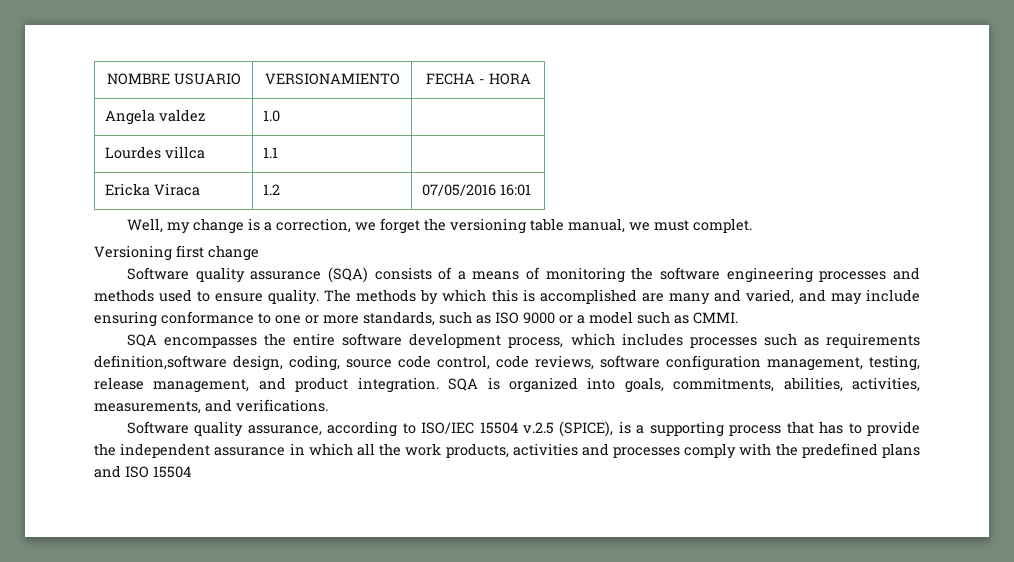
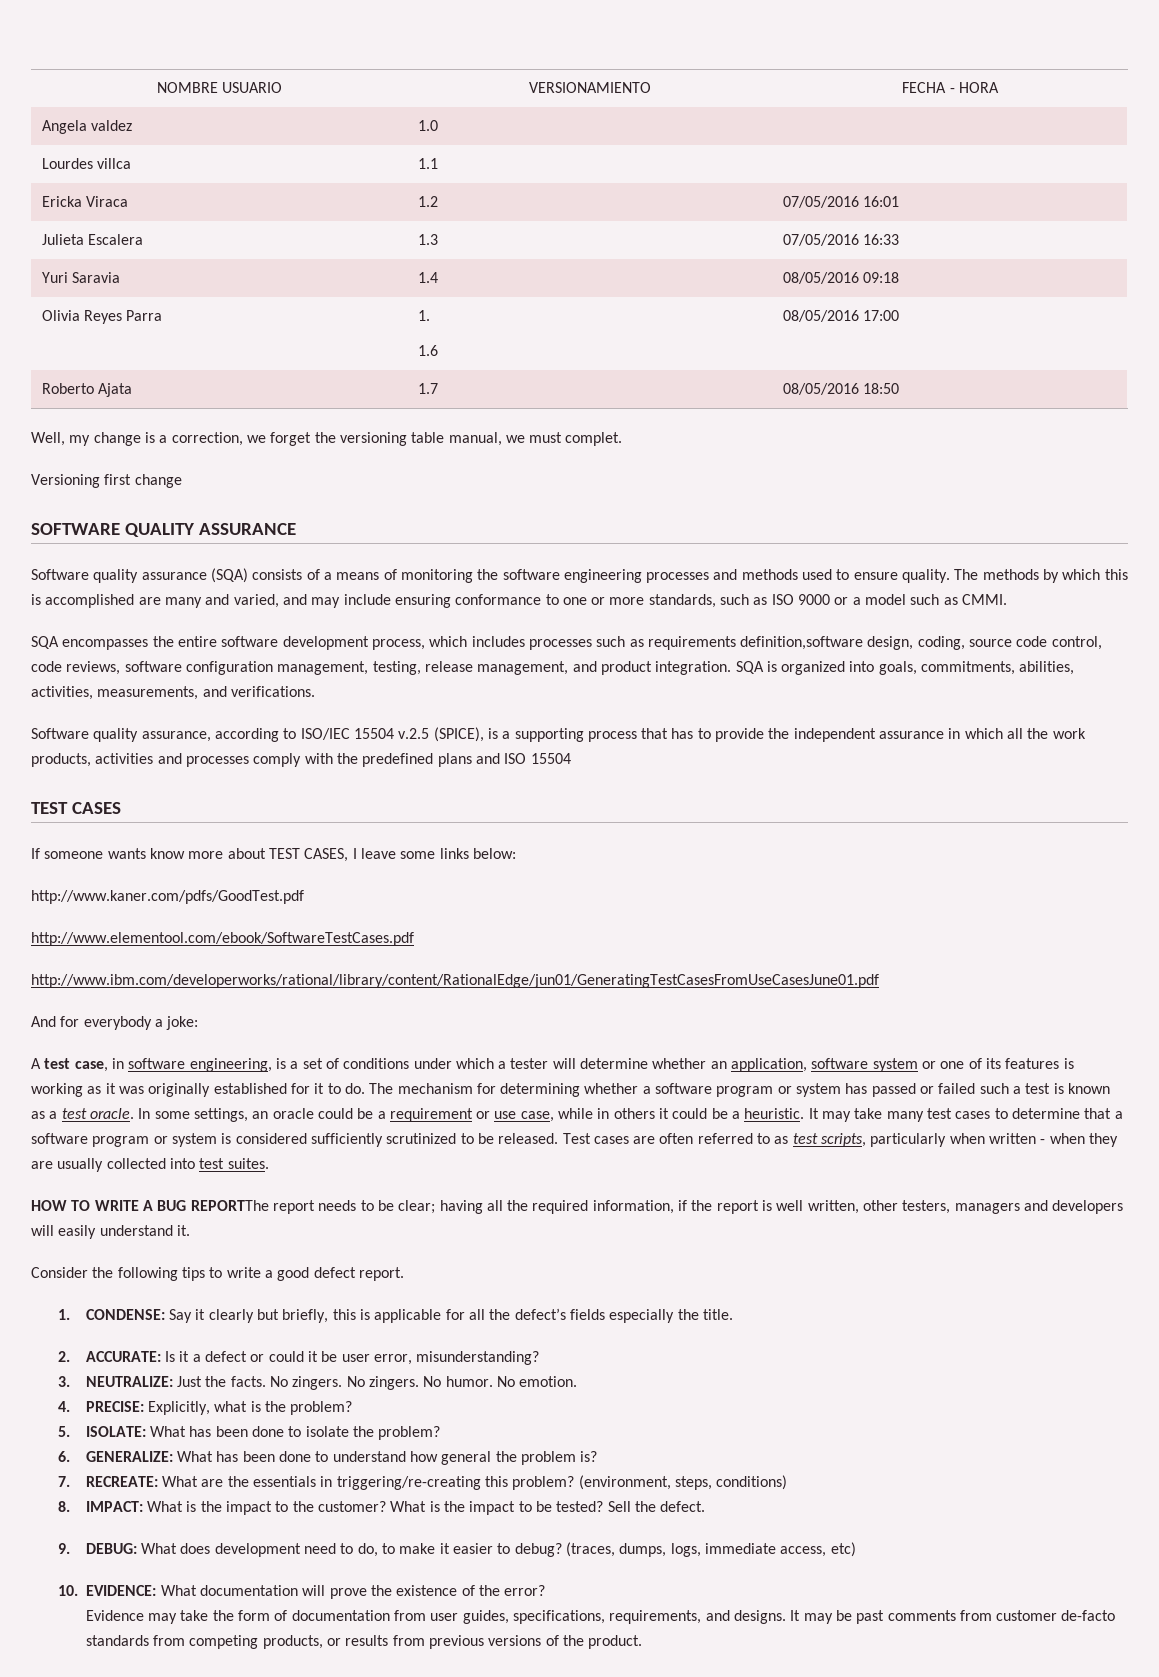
(532, 190) none -> [41,234,143,245] [417,234,438,245] [782,234,899,246] [41,272,120,283] [417,272,438,283] [782,272,899,284] [41,310,163,324] [417,310,430,321] [417,345,438,356] [782,310,899,322] [41,383,132,397] [417,383,438,394] [782,383,899,395] // Julieta Escalera | 1.3 | 07/05/2016 16:33 // Yuri Saravia | 1.4 | 08/05/2016 09:18 // Olivia Reyes Parra | 1. // 1.6 | 08/05/2016 17:00 // Roberto Ajata | 1.7 | 08/05/2016 18:50
(259, 253) none -> [31,523,296,537] // SOFTWARE QUALITY ASSURANCE
(191, 472) none -> [31,802,121,814] [31,848,516,862] [31,890,304,904] [31,932,414,946] [31,974,879,988] [31,1016,199,1030] [31,1058,1074,1072] [31,1083,1110,1097] [31,1108,1123,1122] [31,1133,1119,1147] [31,1158,269,1172] [31,1200,1124,1214] [31,1225,190,1239] [31,1267,404,1281] [58,1308,733,1323] [58,1351,540,1365] [58,1376,578,1390] [58,1401,353,1415] [58,1426,441,1440] [58,1451,598,1465] [58,1475,788,1490] [58,1501,706,1515] [58,1542,856,1557] [58,1585,546,1599] [85,1610,1116,1624] [85,1635,643,1649] // TEST CASES // If someone wants know more about TEST CASES, I leave some links below: // http://www.kaner.com/pdfs/GoodTest.pdf // http://www.elementool.com/ebook/SoftwareTestCases.pdf // http://www.ibm.com/developerworks/rational/library/content/RationalEdge/jun01/GeneratingTestCasesFromUseCasesJune01.pdf // And for everybody a joke: // A test case, in software engineering, is a set of conditions under which a tester will determine whether an application, software system or one of its features is working as it was originally established for it to do. The mechanism for determining whether a software program or system has passed or failed such a test is known as a test oracle. In some settings, an oracle could be a requirement or use case, while in others it could be a heuristic. It may take many test cases to determine that a software program or system is considered sufficiently scrutinized to be released. Test cases are often referred to as test scripts, particularly when written - when they are usually collected into test suites. // HOW TO WRITE A BUG REPORTThe report needs to be clear; having all the required information, if the report is well written, other testers, managers and developers will easily understand it. // Consider the following tips to write a good defect report. // 1. CONDENSE: Say it clearly but briefly, this is applicable for all the defect’s fields especially the title. // 2. ACCURATE: Is it a defect or could it be user error, misunderstanding? // 3. NEUTRALIZE: Just the facts. No zingers. No zingers. No humor. No emotion. // 4. PRECISE: Explicitly, what is the problem? // 5. ISOLATE: What has been done to isolate the problem? // 6. GENERALIZE: What has been done to understand how general the problem is? // 7. RECREATE: What are the essentials in triggering/re-creating this problem? (environment, steps, conditions) // 8. IMPACT: What is the impact to the customer? What is the impact to be tested? Sell the defect. // 9. DEBUG: What does development need to do, to make it easier to debug? (traces, dumps, logs, immediate access, etc) // 10. EVIDENCE: What documentation will prove the existence of the error? // Evidence may take the form of documentation from user guides, specifications, requirements, and designs. It may be past comments from customer de-facto standards from competing products, or results from previous versions of the product.

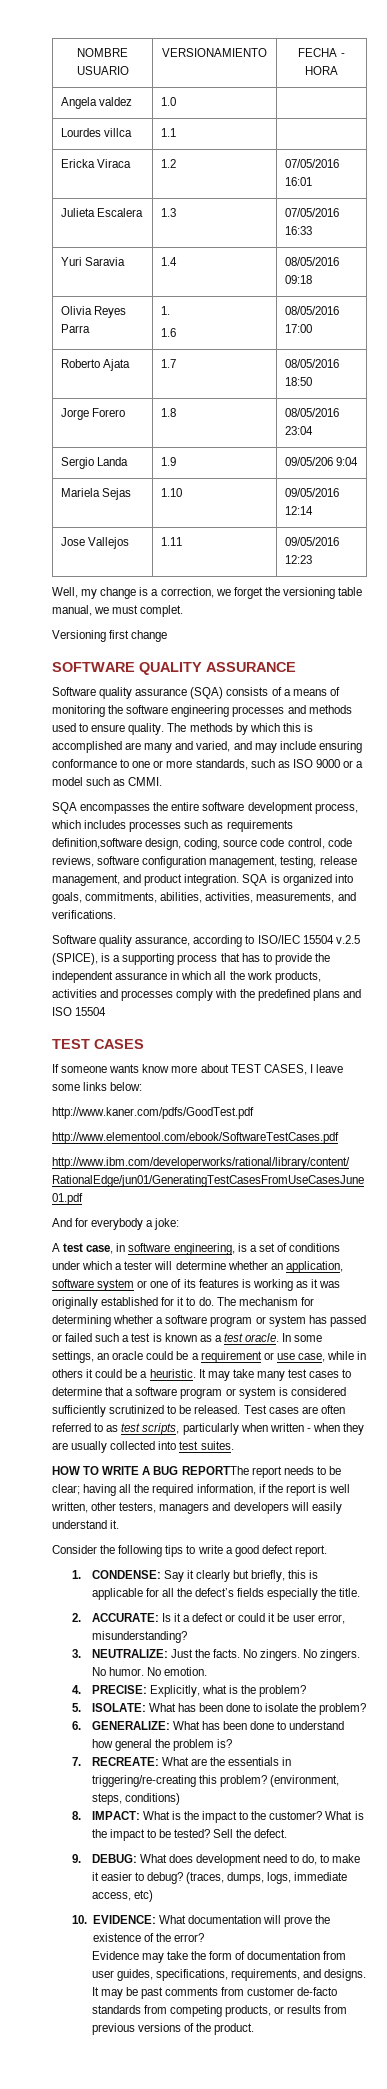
(899, 388) none -> [60,408,126,420] [160,408,176,417] [284,408,339,417] [284,426,313,435] [60,457,129,469] [160,457,176,466] [284,457,359,466] [60,488,132,500] [160,488,182,497] [284,488,339,497] [284,506,313,515] [60,537,130,549] [160,537,182,546] [284,537,339,546] [284,555,312,564] // Jorge Forero | 1.8 | 08/05/2016 23:04 // Sergio Landa | 1.9 | 09/05/206 9:04 // Mariela Sejas | 1.10 | 09/05/2016 12:14 // Jose Vallejos | 1.11 | 09/05/2016 12:23

